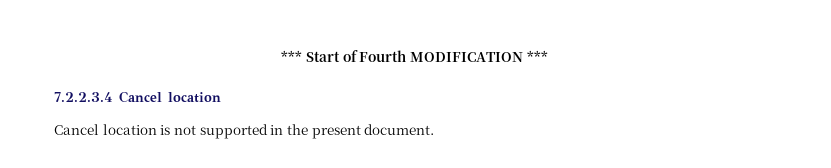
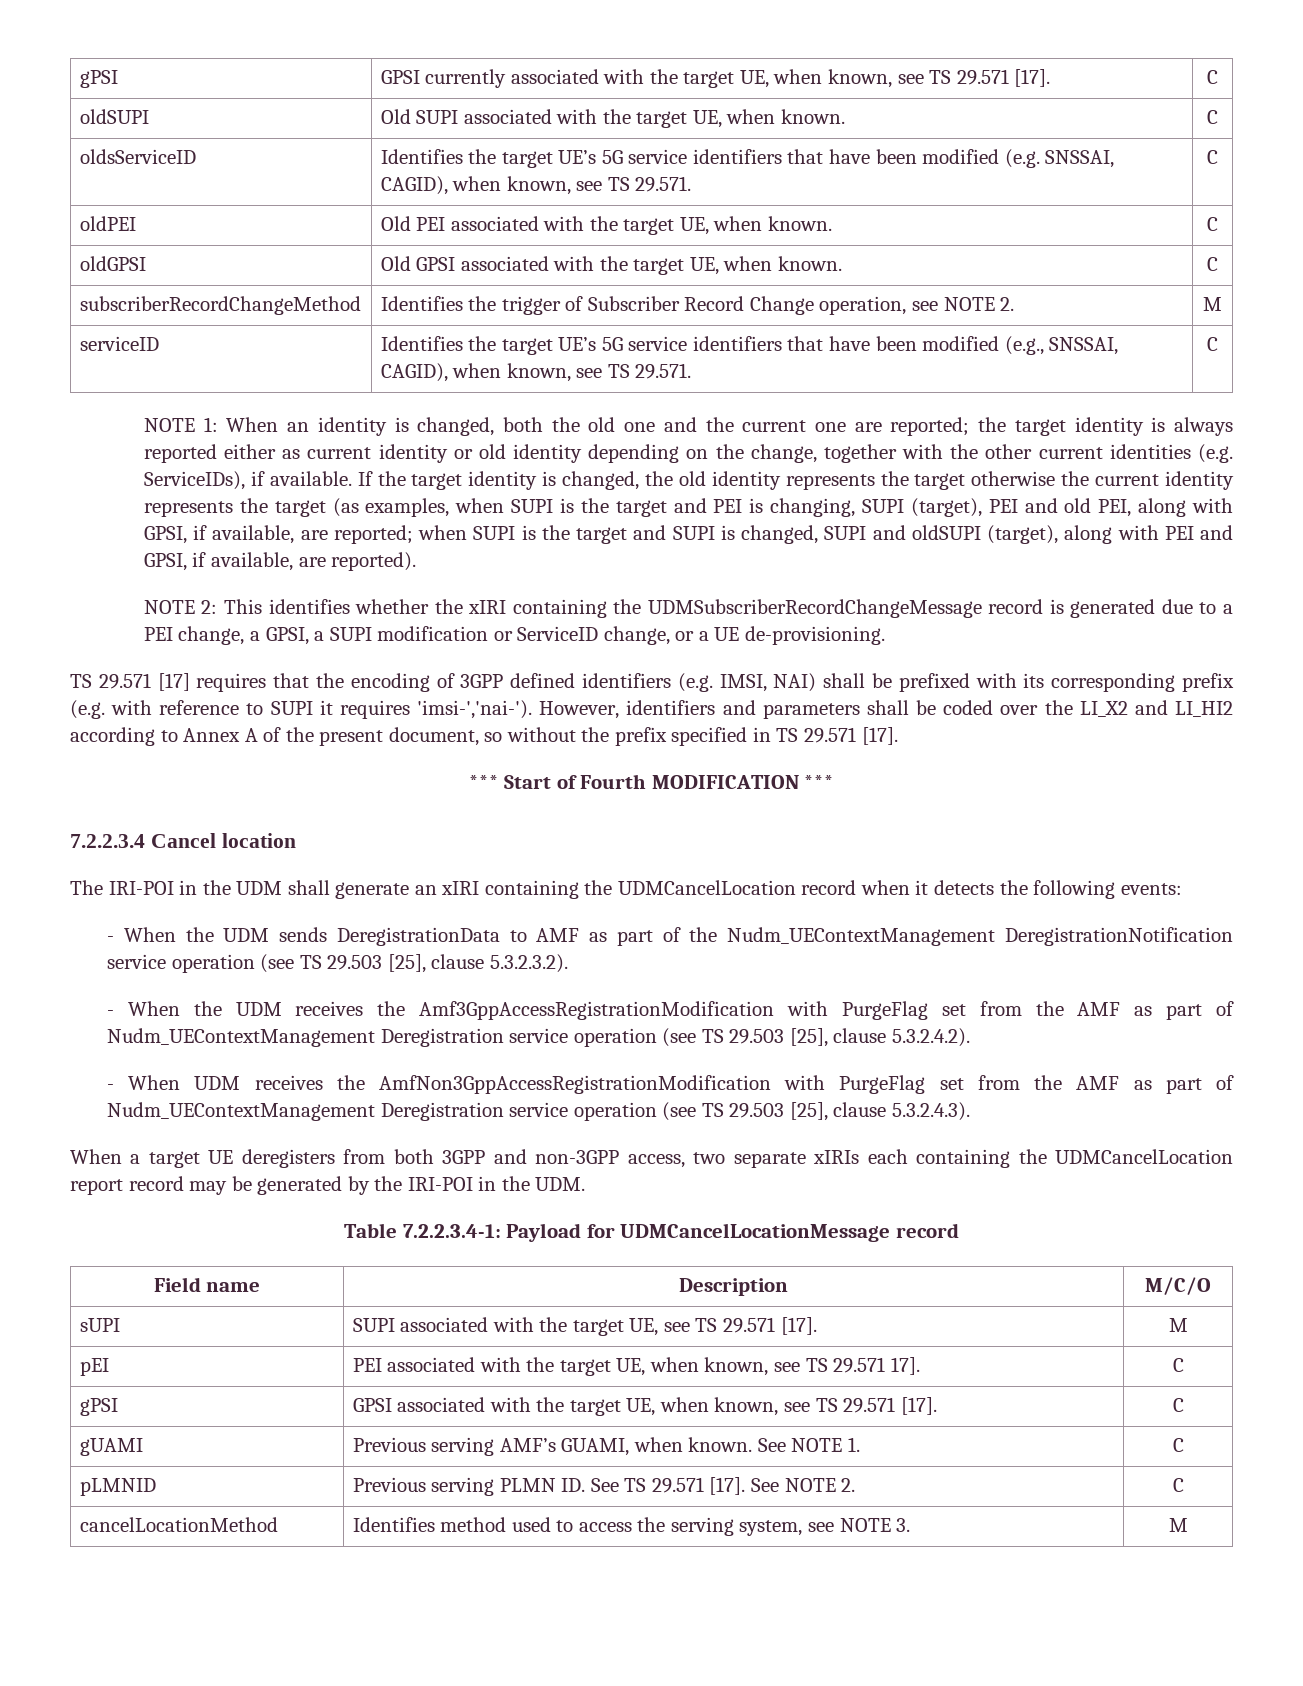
(281, 56) none -> [79,70,118,88] [380,69,1051,88] [1207,70,1218,84] [79,109,149,124] [380,109,845,128] [1207,110,1218,124] [79,149,196,164] [380,149,1115,168] [380,176,692,195] [1207,150,1218,164] [79,216,136,231] [380,216,832,235] [1207,217,1218,231] [79,256,146,271] [380,256,842,275] [1207,257,1218,271] [79,296,361,315] [380,296,1015,315] [1203,297,1222,311] [79,336,159,351] [380,336,1119,355] [380,363,692,382] [1207,337,1218,351] [143,417,1234,436] [143,444,1234,463] [143,471,1234,490] [143,498,1234,517] [143,525,1233,544] [143,552,417,571] [143,599,1233,618] [143,626,885,645] [70,673,1234,692] [70,700,1233,719] [70,727,898,746] gPSI | GPSI currently associated with the target UE, when known, see TS 29.571 [17]. | C // oldSUPI | Old SUPI associated with the target UE, when known. | C // oldsServiceID | Identifies the target UE’s 5G service identifiers that have been modified (e.g. SNSSAI, CAGID), when known, see TS 29.571. | C // oldPEI | Old PEI associated with the target UE, when known. | C // oldGPSI | Old GPSI associated with the target UE, when known. | C // subscriberRecordChangeMethod | Identifies the trigger of Subscriber Record Change operation, see NOTE 2. | M // serviceID | Identifies the target UE’s 5G service identifiers that have been modified (e.g., SNSSAI, CAGID), when known, see TS 29.571. | C // NOTE 1: When an identity is changed, both the old one and the current one are reported; the target identity is always reported either as current identity or old identity depending on the change, together with the other current identities (e.g. ServiceIDs), if available. If the target identity is changed, the old identity represents the target otherwise the current identity represents the target (as examples, when SUPI is the target and PEI is changing, SUPI (target), PEI and old PEI, along with GPSI, if available, are reported; when SUPI is the target and SUPI is changed, SUPI and oldSUPI (target), along with PEI and GPSI, if available, are reported). // NOTE 2: This identifies whether the xIRI containing the UDMSubscriberRecordChangeMessage record is generated due to a PEI change, a GPSI, a SUPI modification or ServiceID change, or a UE de-provisioning. // TS 29.571 [17] requires that the encoding of 3GPP defined identifiers (e.g. IMSI, NAI) shall be prefixed with its corresponding prefix (e.g. with reference to SUPI it requires 'imsi-','nai-'). However, identifiers and parameters shall be coded over the LI_X2 and LI_HI2 according to Annex A of the present document, so without the prefix specified in TS 29.571 [17]. //
[54,124,435,139] Cancel location is not supported in the present document. -> [70,880,1182,899] [106,927,1233,946] [106,954,568,973] [106,1001,1234,1020] [106,1028,970,1047] [106,1075,1234,1094] [106,1102,970,1121] [70,1149,1234,1168] [70,1176,586,1195] [344,1223,959,1242] [153,1277,261,1292] [679,1278,789,1296] [1145,1277,1211,1295] [79,1318,120,1332] [352,1317,817,1336] [1168,1318,1188,1332] [79,1358,109,1376] [352,1357,920,1376] [1172,1358,1184,1372] [79,1398,118,1416] [352,1397,937,1416] [1172,1398,1184,1412] [79,1438,143,1456] [352,1437,860,1456] [1172,1438,1184,1452] [79,1478,156,1496] [352,1477,856,1496] [1172,1478,1184,1492] [79,1517,278,1532] [352,1517,911,1536] [1168,1518,1188,1532] The IRI-POI in the UDM shall generate an xIRI containing the UDMCancelLocation record when it detects the following events: // - When the UDM sends DeregistrationData to AMF as part of the Nudm_UEContextManagement DeregistrationNotification service operation (see TS 29.503 [25], clause 5.3.2.3.2). // - When the UDM receives the Amf3GppAccessRegistrationModification with PurgeFlag set from the AMF as part of Nudm_UEContextManagement Deregistration service operation (see TS 29.503 [25], clause 5.3.2.4.2). // - When UDM receives the AmfNon3GppAccessRegistrationModification with PurgeFlag set from the AMF as part of Nudm_UEContextManagement Deregistration service operation (see TS 29.503 [25], clause 5.3.2.4.3). // When a target UE deregisters from both 3GPP and non-3GPP access, two separate xIRIs each containing the UDMCancelLocation report record may be generated by the IRI-POI in the UDM. // Table 7.2.2.3.4-1: Payload for UDMCancelLocationMessage record // Field name | Description | M/C/O // sUPI | SUPI associated with the target UE, see TS 29.571 [17]. | M // pEI | PEI associated with the target UE, when known, see TS 29.571 17]. | C // gPSI | GPSI associated with the target UE, when known, see TS 29.571 [17]. | C // gUAMI | Previous serving AMF’s GUAMI, when known. See NOTE 1. | C // pLMNID | Previous serving PLMN ID. See TS 29.571 [17]. See NOTE 2. | C // cancelLocationMethod | Identifies method used to access the serving system, see NOTE 3. | M

